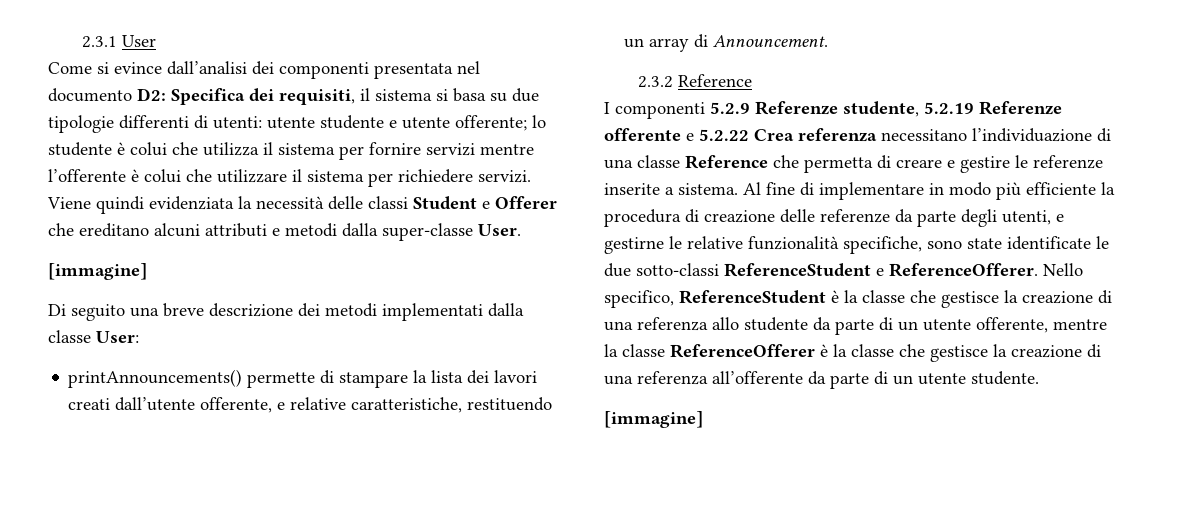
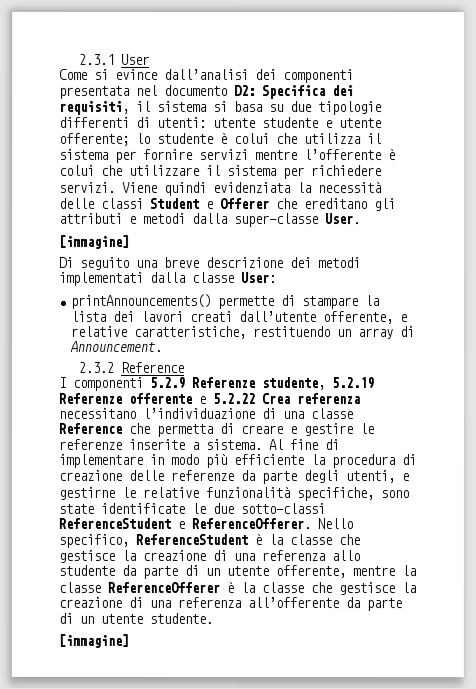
[154,223,200,237] alcuni -> [374,198,396,212] gli

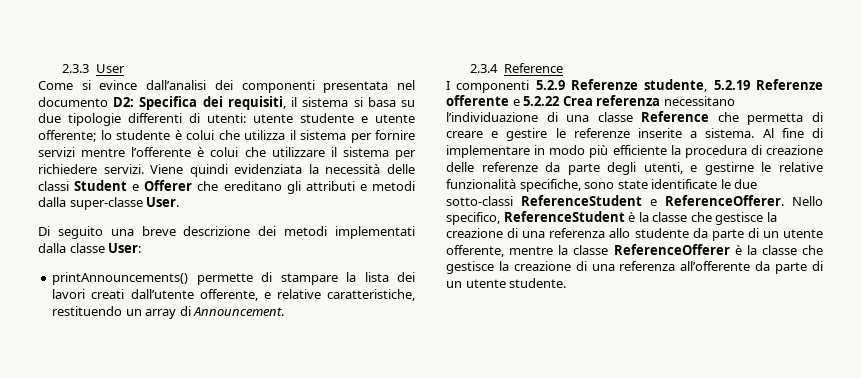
[79,53,116,65] 2.3.1 -> [62,64,90,73] 2.3.3
[59,234,130,249] // [immagine] -> (180, 202) none
[78,361,115,373] 2.3.2 -> [470,64,499,73] 2.3.4
[58,633,129,648] // [immagine] -> (567, 283) none

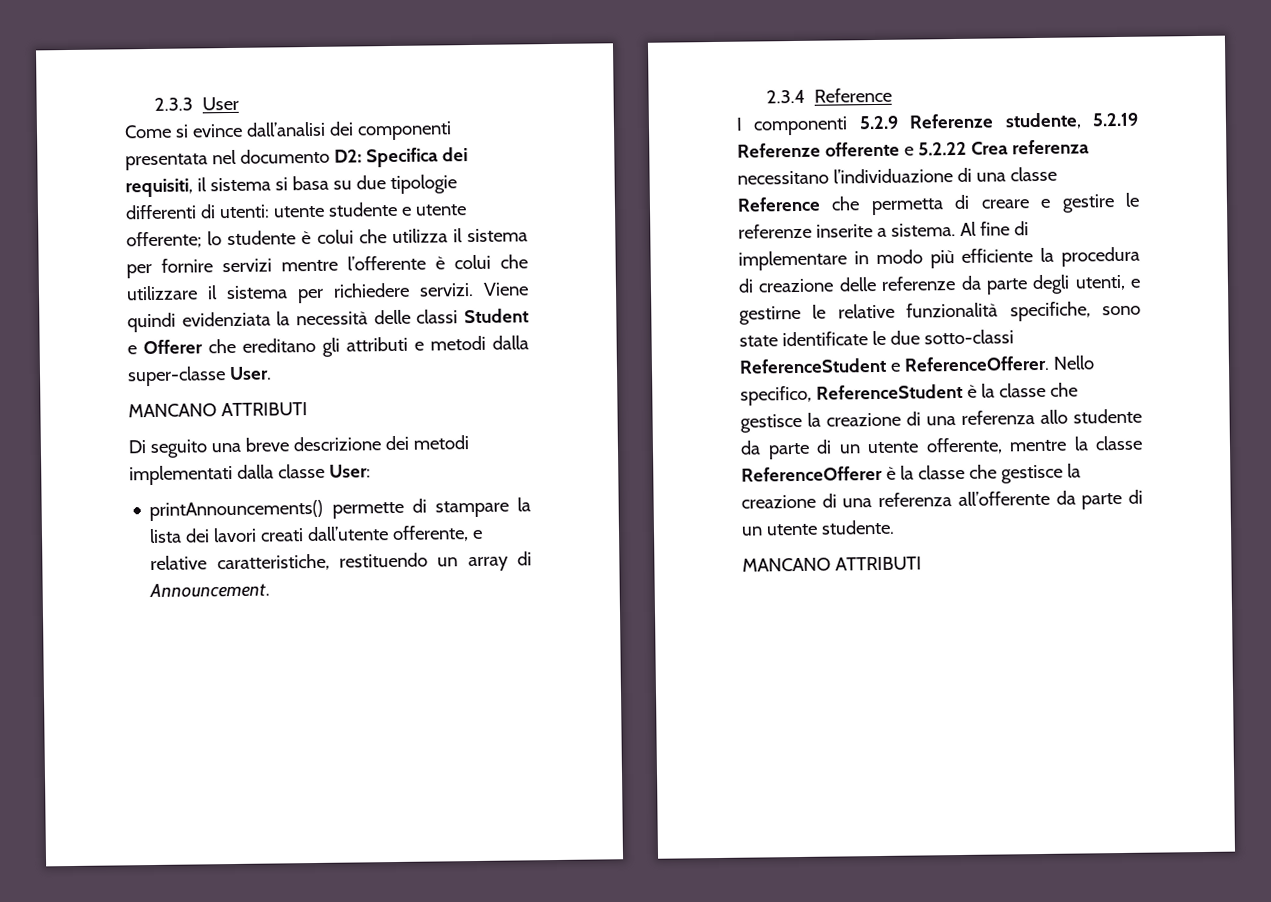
(180, 202) none -> [128,402,308,418] // MANCANO ATTRIBUTI
(567, 283) none -> [742,556,922,572] // MANCANO ATTRIBUTI

